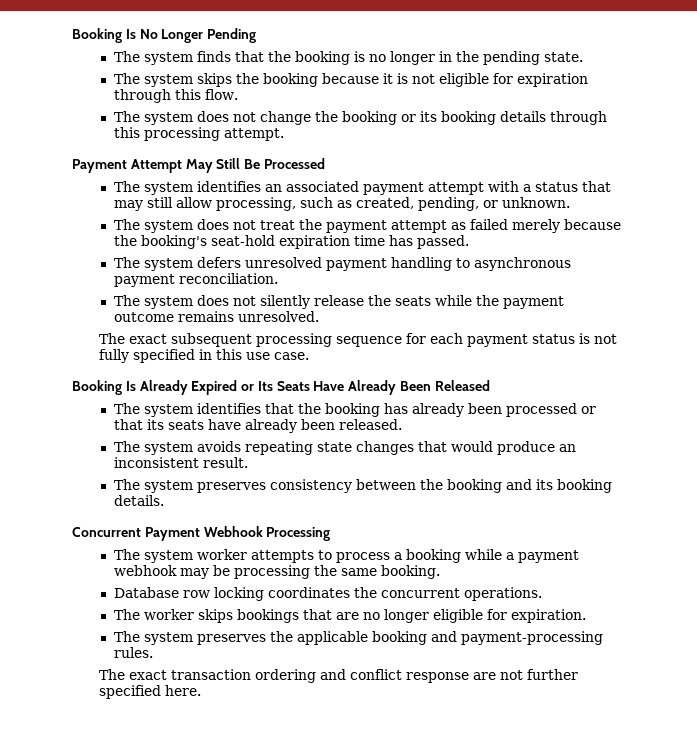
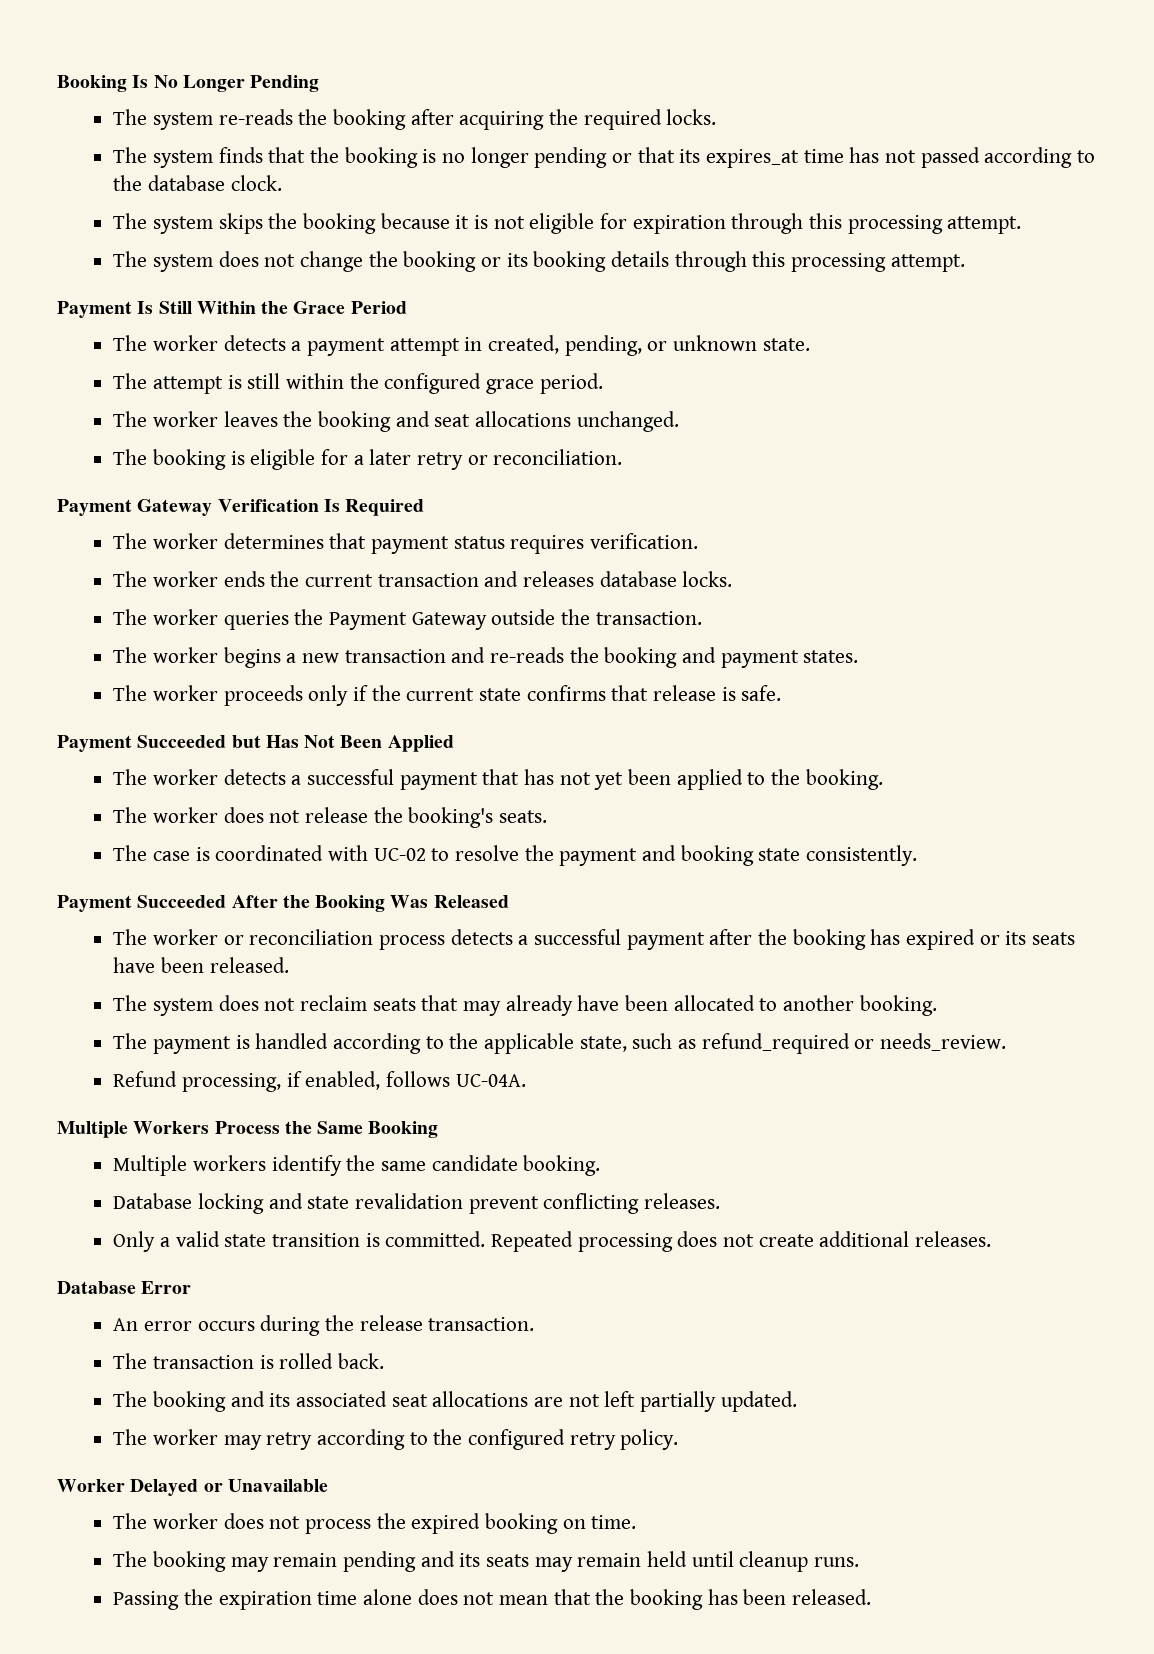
(257, 35) none -> [113,109,717,130] // The system re-reads the booking after acquiring the required locks.
[438,51,583,65] in the pending state. -> [534,147,1095,168] [113,175,282,191] pending or that its expires_at time has not passed according to the database clock.
[204,89,238,100] flow. -> [847,215,1022,234] processing attempt.
[130,158,325,173] [113,181,611,195] [113,197,570,211] [113,219,621,233] [113,235,469,249] [113,257,571,271] [113,273,278,287] [113,295,564,309] [113,311,319,322] [98,333,617,347] [98,349,309,363] [72,380,490,395] [113,403,596,417] [113,419,402,433] [113,441,576,455] [113,457,248,468] [113,479,612,493] [113,495,164,506] [72,526,331,541] [113,549,579,563] [113,565,440,579] [113,587,542,601] [113,609,586,623] [113,631,603,645] [113,647,153,658] [98,669,578,683] [98,685,201,699] Attempt May Still Be Processed // The system identifies an associated payment attempt with a status that may still allow processing, such as created, pending, or unknown. // The system does not treat the payment attempt as failed merely because the booking's seat-hold expiration time has passed. // The system defers unresolved payment handling to asynchronous payment reconciliation. // The system does not silently release the seats while the payment outcome remains unresolved. // The exact subsequent processing sequence for each payment status is not fully specified in this use case. // Booking Is Already Expired or Its Seats Have Already Been Released // The system identifies that the booking has already been processed or that its seats have already been released. // The system avoids repeating state changes that would produce an inconsistent result. // The system preserves consistency between the booking and its booking details. // Concurrent Payment Webhook Processing // The system worker attempts to process a booking while a payment webhook may be processing the same booking. // Database row locking coordinates the concurrent operations. // The worker skips bookings that are no longer eligible for expiration. // The system preserves the applicable booking and payment-processing rules. // The exact transaction ordering and conflict response are not further specified here. -> [137,301,407,314] [113,335,810,356] [113,373,603,394] [113,411,679,432] [113,449,623,470] [57,499,425,516] [113,533,698,554] [113,571,733,587] [113,609,702,630] [113,647,859,668] [113,685,782,706] [57,735,454,752] [113,769,883,790] [113,807,547,828] [113,845,917,866] [57,895,509,912] [113,929,1075,950] [113,957,289,973] [113,995,937,1016] [113,1033,1006,1054] [113,1071,526,1092] [57,1121,439,1138] [113,1155,601,1176] [113,1193,720,1214] [113,1231,991,1252] [57,1281,192,1294] [113,1315,535,1336] [113,1353,384,1369] [113,1391,797,1412] [113,1429,679,1450] [57,1479,328,1496] [113,1513,637,1534] [113,1551,859,1572] [113,1589,871,1610] Is Still Within the Grace Period // The worker detects a payment attempt in created, pending, or unknown state. // The attempt is still within the configured grace period. // The worker leaves the booking and seat allocations unchanged. // The booking is eligible for a later retry or reconciliation. // Payment Gateway Verification Is Required // The worker determines that payment status requires verification. // The worker ends the current transaction and releases database locks. // The worker queries the Payment Gateway outside the transaction. // The worker begins a new transaction and re-reads the booking and payment states. // The worker proceeds only if the current state confirms that release is safe. // Payment Succeeded but Has Not Been Applied // The worker detects a successful payment that has not yet been applied to the booking. // The worker does not release the booking's seats. // The case is coordinated with UC-02 to resolve the payment and booking state consistently. // Payment Succeeded After the Booking Was Released // The worker or reconciliation process detects a successful payment after the booking has expired or its seats have been released. // The system does not reclaim seats that may already have been allocated to another booking. // The payment is handled according to the applicable state, such as refund_required or needs_review. // Refund processing, if enabled, follows UC-04A. // Multiple Workers Process the Same Booking // Multiple workers identify the same candidate booking. // Database locking and state revalidation prevent conflicting releases. // Only a valid state transition is committed. Repeated processing does not create additional releases. // Database Error // An error occurs during the release transaction. // The transaction is rolled back. // The booking and its associated seat allocations are not left partially updated. // The worker may retry according to the configured retry policy. // Worker Delayed or Unavailable // The worker does not process the expired booking on time. // The booking may remain pending and its seats may remain held until cleanup runs. // Passing the expiration time alone does not mean that the booking has been released.

